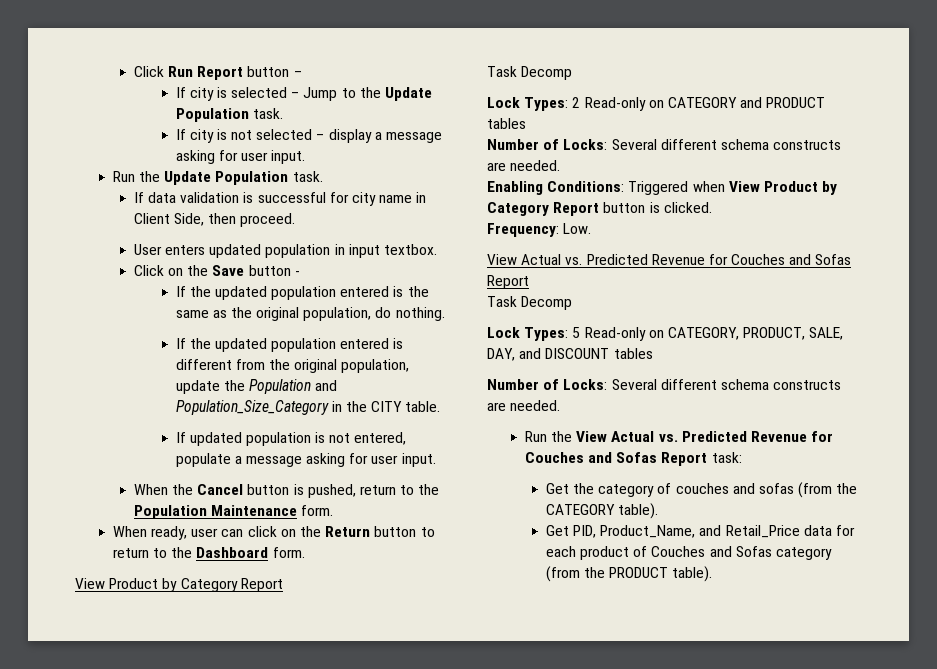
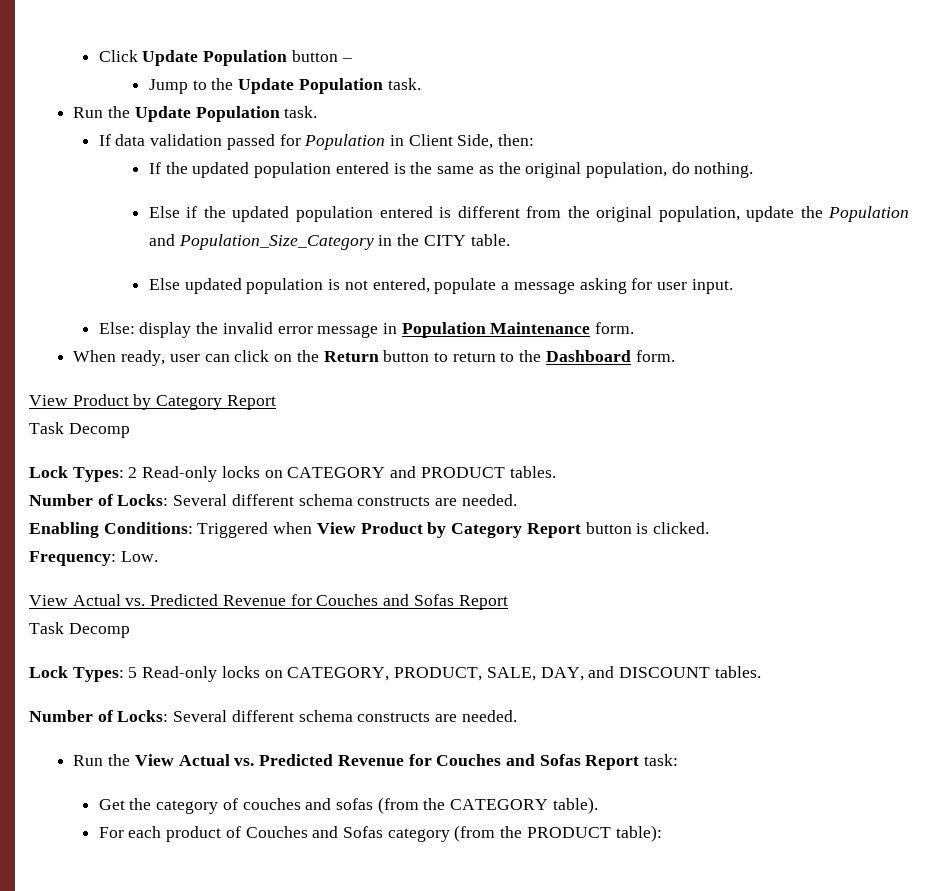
[133,66,302,80] [175,87,300,101] Click Run Report button – // If city is selected – -> [98,50,352,66] Click Update Population button – //
[175,129,443,143] [175,150,306,164] // If city is not selected – display a message asking for user input. -> (421, 84) none
[243,192,427,206] [133,213,296,227] [133,244,437,258] [133,265,300,276] is successful for city name in Client Side, then proceed. // User enters updated population in input textbox. // Click on the Save button - -> [226,134,535,150] passed for Population in Client Side, then:
[175,338,186,349] If -> [148,206,198,218] Else if
[175,432,186,443] If -> [148,278,180,290] Else
[133,484,440,498] When the Cancel button is pushed, return to the -> [98,322,397,338] Else: display the invalid error message in
(646, 104) none -> [221,466,260,478] locks
[487,118,526,129] tables -> [509,466,556,478] tables.
(646, 334) none -> [221,666,260,678] locks
[613,348,653,359] tables -> [714,666,761,678] tables.
[545,525,855,538] Get PID, Product_Name, and Retail_Price data for -> [98,827,124,838] For
[672,566,713,582] table). -> [615,825,662,842] table):

